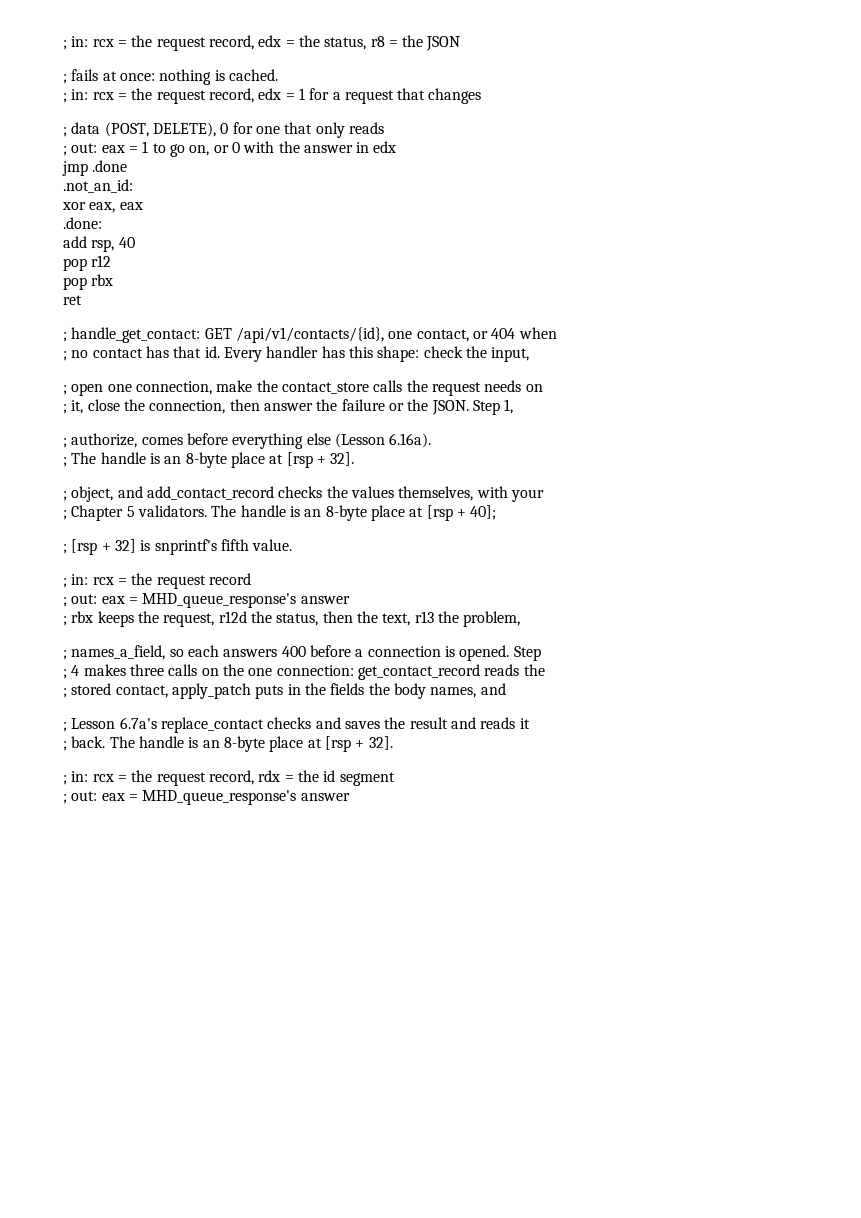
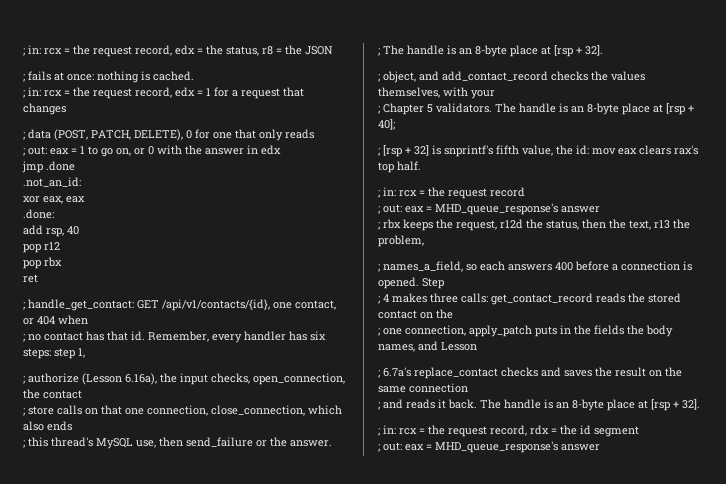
(149, 129) none -> [91,130,131,140] PATCH,
[223,346,530,362] [63,380,543,396] [63,399,514,415] [63,433,432,449] Every handler has this shape: check the input, // ; open one connection, make the contact_store calls the request needs on // ; it, close the connection, then answer the failure or the JSON. Step 1, // ; authorize, comes before everything else (Lesson 6.16a). -> [148,331,326,343] [23,348,85,359] [23,373,345,385] [23,389,82,399] [23,405,342,416] [23,421,72,431] [23,437,332,449] Remember, every handler has six steps: step 1, // ; authorize (Lesson 6.16a), the input checks, open_connection, the contact // ; store calls on that one connection, close_connection, which also ends // ; this thread's MySQL use, then send_failure or the answer.
[252,539,293,551] value. -> [522,145,698,156] [378,161,421,173] value, the id: mov eax clears rax's top half.
[168,664,354,676] calls on the one connection: -> [461,293,488,303] calls:
[63,683,168,698] // ; stored contact, -> [648,293,681,303] [378,309,453,319] [378,325,466,336] stored contact on the // ; one connection,
[63,718,116,732] // ; Lesson -> [441,342,477,351] [378,370,380,378] Lesson // ;
(448, 723) none -> [649,367,682,377] [378,383,468,393] [378,402,380,410] on the same connection // ;
[63,741,67,751] // ; -> (446, 404) none

